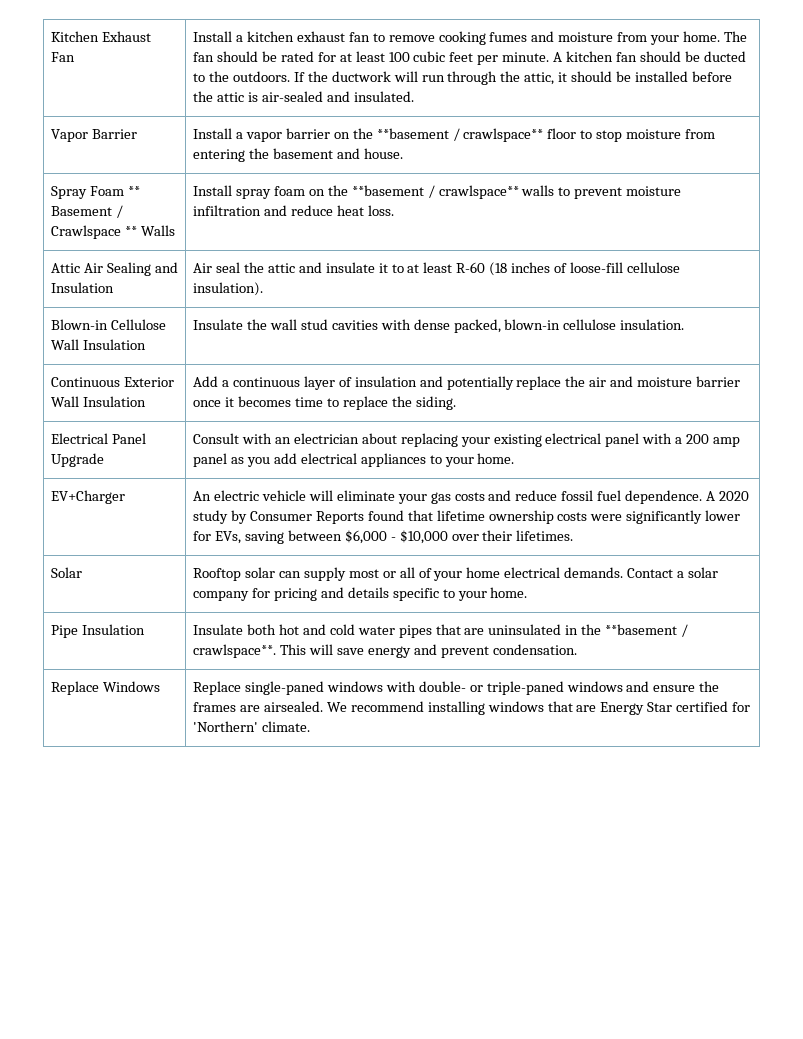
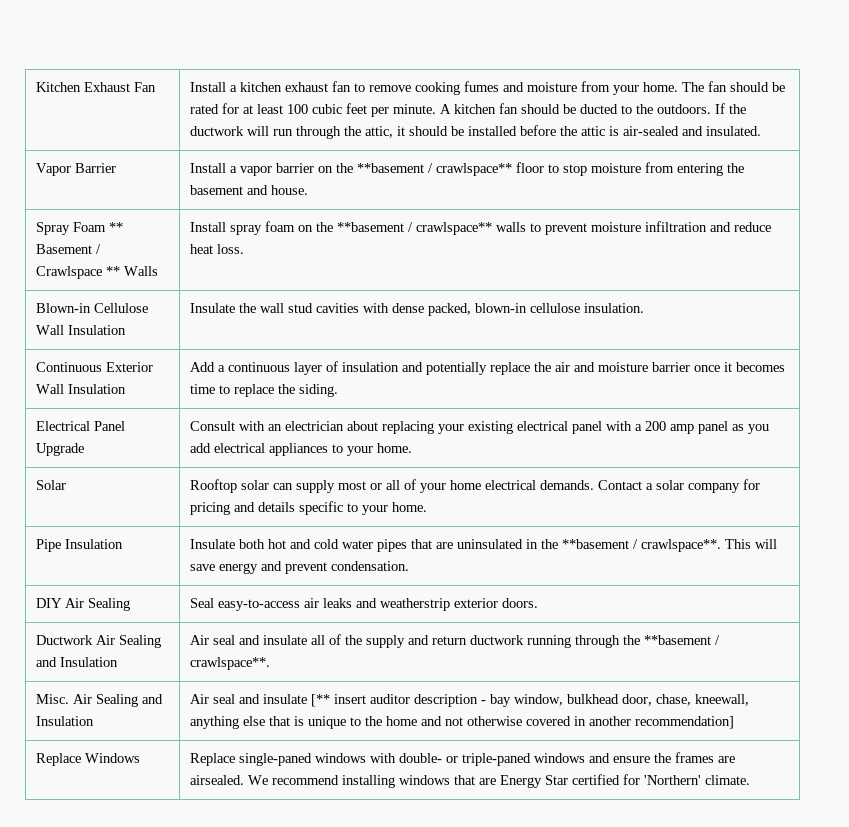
[51,262,178,276] [51,282,115,293] [193,262,680,276] [193,282,264,296] // Attic Air Sealing and Insulation | Air seal the attic and insulate it to at least R-60 (18 inches of loose-fill cellulose insulation). -> (244, 249) none
[51,490,126,504] [193,490,749,504] [193,510,741,524] [193,530,574,544] // EV+Charger | An electric vehicle will eliminate your gas costs and reduce fossil fuel dependence. A 2020 study by Consumer Reports found that lifetime ownership costs were significantly lower for EVs, saving between $6,000 - $10,000 over their lifetimes. -> (412, 448) none
(577, 649) none -> [35,598,130,611] [189,598,538,611] [35,635,161,648] [35,657,118,667] [189,634,720,648] [189,657,270,670] [35,694,163,707] [35,716,94,726] [189,694,749,707] [189,716,734,729] // DIY Air Sealing | Seal easy-to-access air leaks and weatherstrip exterior doors. // Ductwork Air Sealing and Insulation | Air seal and insulate all of the supply and return ductwork running through the **basement / crawlspace**. // Misc. Air Sealing and Insulation | Air seal and insulate [** insert auditor description - bay window, bulkhead door, chase, kneewall, anything else that is unique to the home and not otherwise covered in another recommendation]

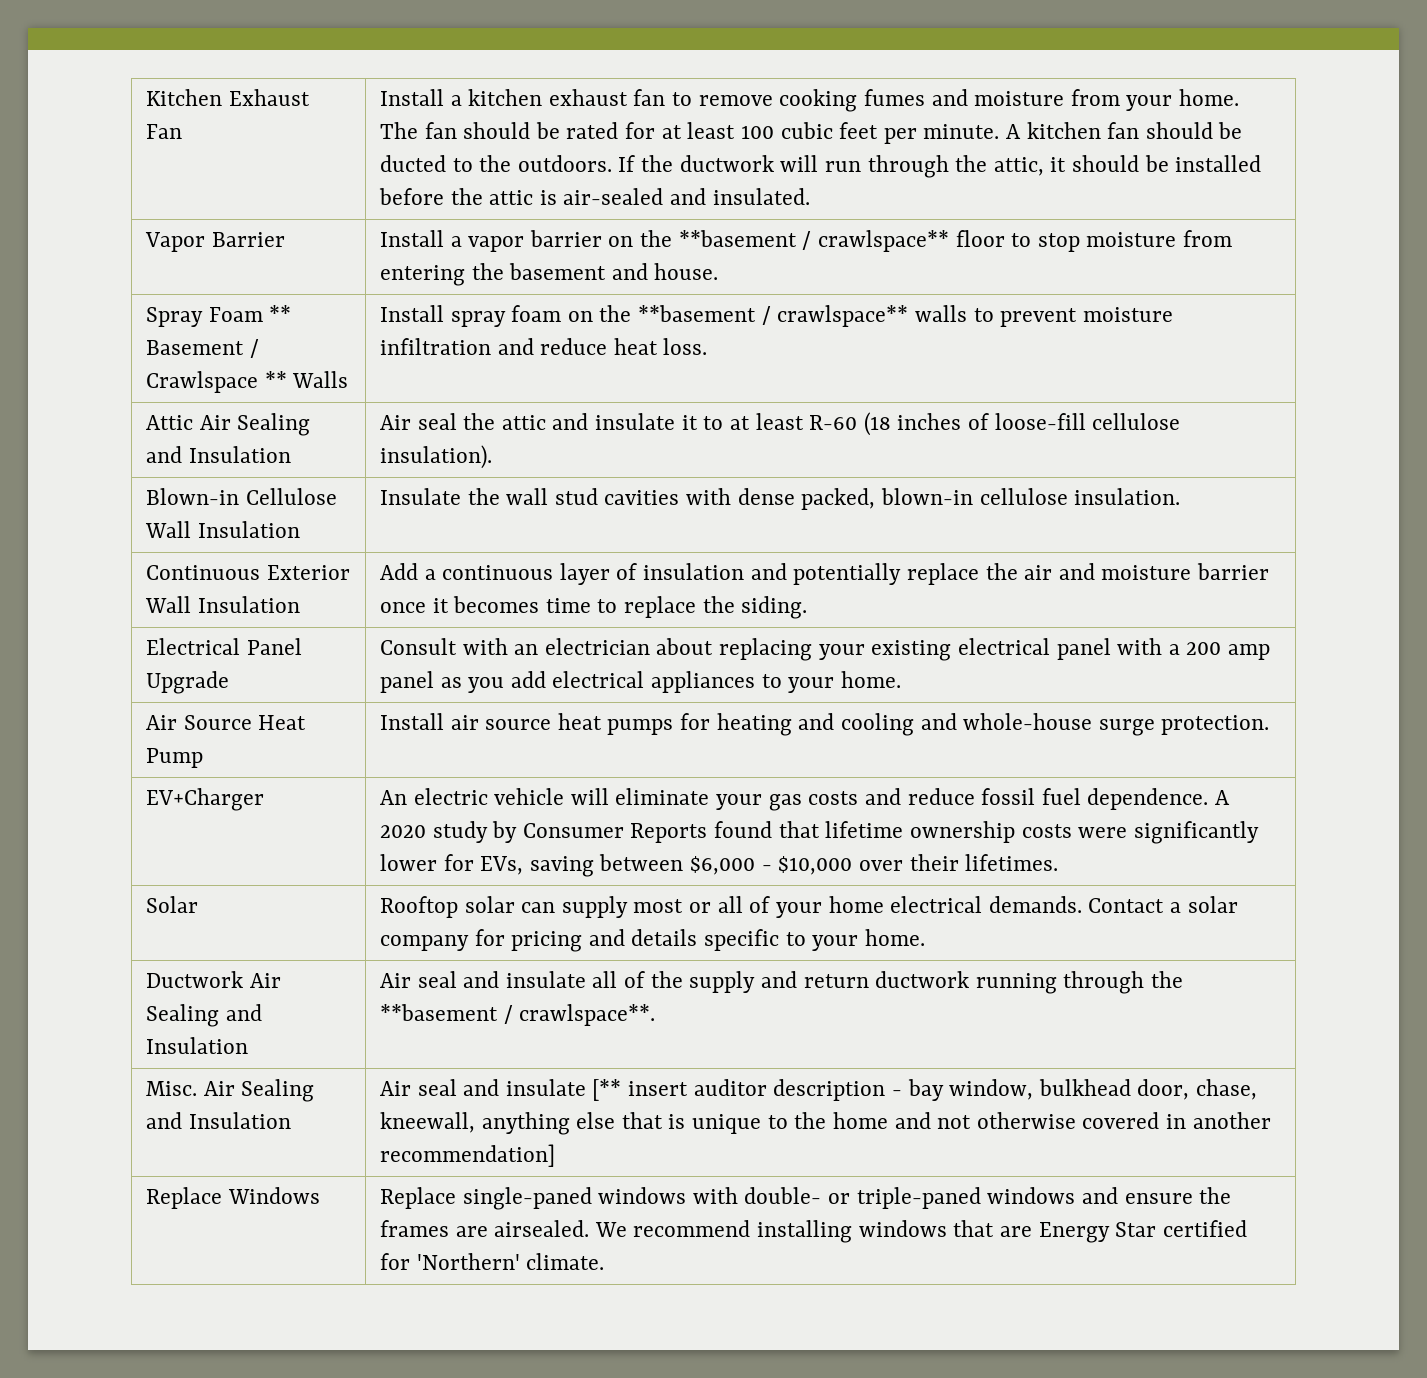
(244, 249) none -> [146,413,311,436] [146,446,291,463] [380,412,1181,436] [380,445,493,469] // Attic Air Sealing and Insulation | Air seal the attic and insulate it to at least R-60 (18 inches of loose-fill cellulose insulation).
(412, 448) none -> [146,715,307,730] [146,748,204,768] [380,713,1270,736] [146,788,265,811] [380,788,1230,811] [380,821,1259,844] [380,854,1059,877] // Air Source Heat Pump | Install air source heat pumps for heating and cooling and whole-house surge protection. // EV+Charger | An electric vehicle will eliminate your gas costs and reduce fossil fuel dependence. A 2020 study by Consumer Reports found that lifetime ownership costs were significantly lower for EVs, saving between $6,000 - $10,000 over their lifetimes.
[35,539,123,552] [189,539,777,552] [189,561,409,574] [35,598,130,611] [189,598,538,611] // Pipe Insulation | Insulate both hot and cold water pipes that are uninsulated in the **basement / crawlspace**. This will save energy and prevent condensation. // DIY Air Sealing | Seal easy-to-access air leaks and weatherstrip exterior doors. -> (925, 937) none

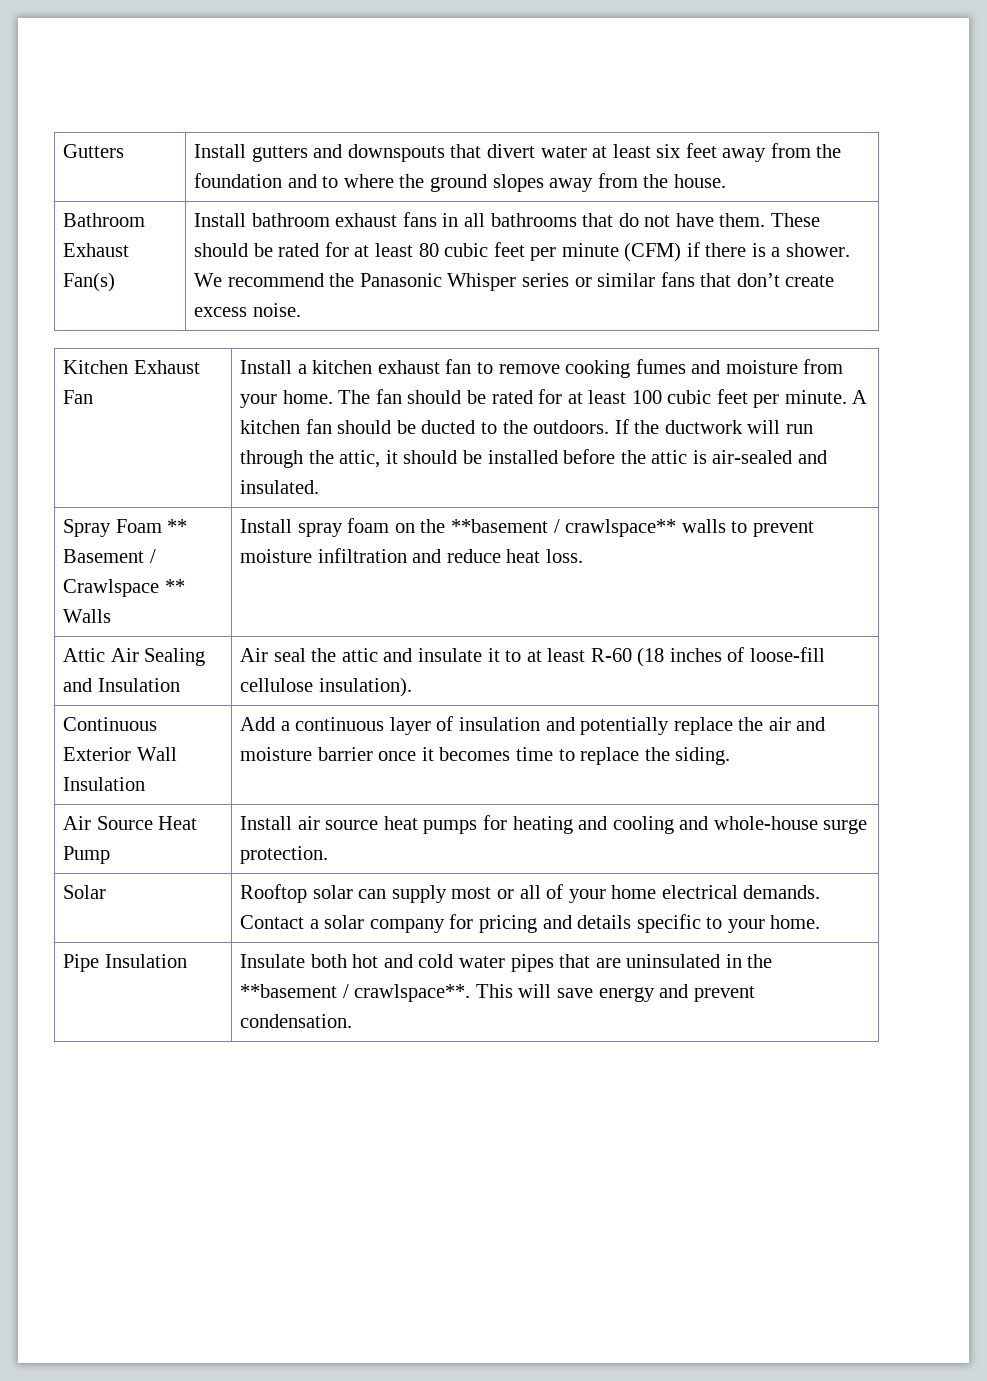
(146, 97) none -> [63,144,125,158] [194,143,842,162] [194,173,726,192] [63,213,146,227] [63,243,130,257] [63,272,116,292] [194,212,820,227] [194,242,850,262] [194,272,835,291] [194,303,301,317] Gutters | Install gutters and downspouts that divert water at least six feet away from the foundation and to where the ground slopes away from the house. // Bathroom Exhaust Fan(s) | Install bathroom exhaust fans in all bathrooms that do not have them. These should be rated for at least 80 cubic feet per minute (CFM) if there is a shower. We recommend the Panasonic Whisper series or similar fans that don’t create excess noise. //
[145,232,285,252] [380,230,1232,252] [380,263,719,286] // Vapor Barrier | Install a vapor barrier on the **basement / crawlspace** floor to stop moisture from entering the basement and house. -> (320, 487) none
[146,488,337,505] [145,521,300,538] [380,488,1181,510] // Blown-in Cellulose Wall Insulation | Insulate the wall stud cavities with dense packed, blown-in cellulose insulation. -> (412, 687) none
[146,638,302,655] [146,671,230,694] [380,638,1270,661] [380,671,901,693] // Electrical Panel Upgrade | Consult with an electrician about replacing your existing electrical panel with a 200 amp panel as you add electrical appliances to your home. -> (731, 756) none
[146,788,265,811] [380,788,1230,811] [380,821,1259,844] [380,854,1059,877] // EV+Charger | An electric vehicle will eliminate your gas costs and reduce fossil fuel dependence. A 2020 study by Consumer Reports found that lifetime ownership costs were significantly lower for EVs, saving between $6,000 - $10,000 over their lifetimes. -> (329, 855) none
[146,971,281,988] [146,1004,262,1027] [146,1037,249,1054] [380,971,1183,994] [380,1004,656,1026] [146,1079,315,1102] [146,1112,291,1129] [380,1079,1257,1101] [380,1112,1271,1135] [380,1144,556,1167] [146,1187,320,1209] [380,1187,1232,1210] [380,1220,1247,1243] [380,1253,605,1270] Ductwork Air Sealing and Insulation | Air seal and insulate all of the supply and return ductwork running through the **basement / crawlspace**. // Misc. Air Sealing and Insulation | Air seal and insulate [** insert auditor description - bay window, bulkhead door, chase, kneewall, anything else that is unique to the home and not otherwise covered in another recommendation] // Replace Windows | Replace single-paned windows with double- or triple-paned windows and ensure the frames are airsealed. We recommend installing windows that are Energy Star certified for 'Northern' climate. -> [63,954,187,972] [240,954,773,972] [240,984,755,1002] [240,1014,353,1028] Pipe Insulation | Insulate both hot and cold water pipes that are uninsulated in the **basement / crawlspace**. This will save energy and prevent condensation.

